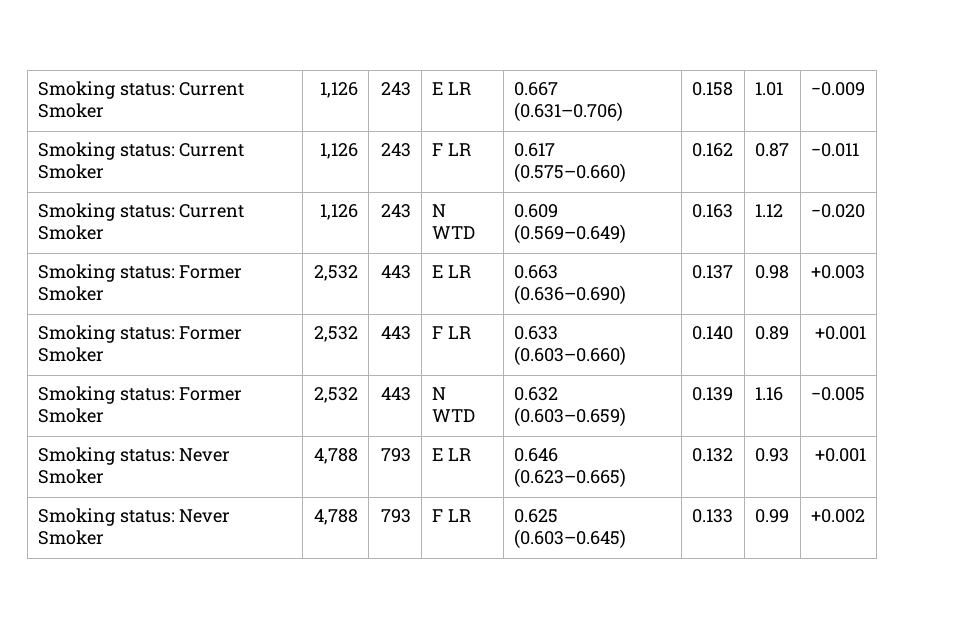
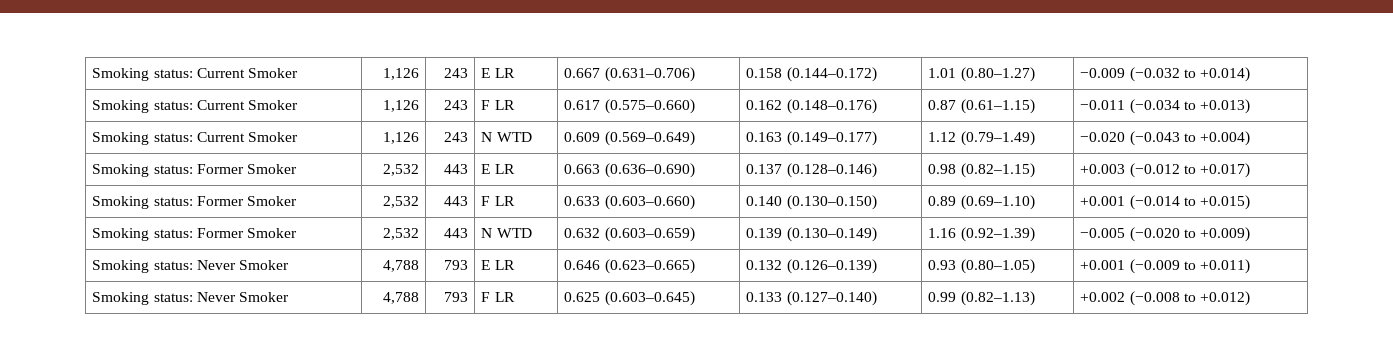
(733, 89) none -> [786,67,877,82] (0.144–0.172)
(783, 89) none -> [960,67,1035,82] (0.80–1.27)
(865, 89) none -> [1129,67,1250,82] (−0.032 to +0.014)
(733, 150) none -> [786,99,877,114] (0.148–0.176)
(789, 150) none -> [960,99,1035,114] (0.61–1.15)
(859, 150) none -> [1129,99,1250,114] (−0.034 to +0.013)
(733, 211) none -> [786,131,877,146] (0.149–0.177)
(783, 210) none -> [960,131,1035,146] (0.79–1.49)
(865, 211) none -> [1129,131,1250,146] (−0.043 to +0.004)
(733, 272) none -> [786,163,877,178] (0.128–0.146)
(789, 272) none -> [960,163,1035,178] (0.82–1.15)
(865, 272) none -> [1129,163,1250,178] (−0.012 to +0.017)
(733, 333) none -> [786,195,877,210] (0.130–0.150)
[815,326,867,340] | +0.001 -> [960,195,1035,210] [1080,195,1250,210] (0.69–1.10) | +0.001 (−0.014 to +0.015)
(733, 394) none -> [786,227,877,242] (0.130–0.149)
(783, 394) none -> [960,227,1035,242] (0.92–1.39)
(865, 394) none -> [1129,227,1250,242] (−0.020 to +0.009)
(733, 455) none -> [786,259,877,274] (0.126–0.139)
[815,448,867,462] | +0.001 -> [960,259,1035,274] [1080,259,1250,274] (0.80–1.05) | +0.001 (−0.009 to +0.011)
(733, 516) none -> [786,291,877,306] (0.127–0.140)
(789, 516) none -> [960,291,1035,306] (0.82–1.13)
(865, 516) none -> [1129,291,1250,306] (−0.008 to +0.012)

